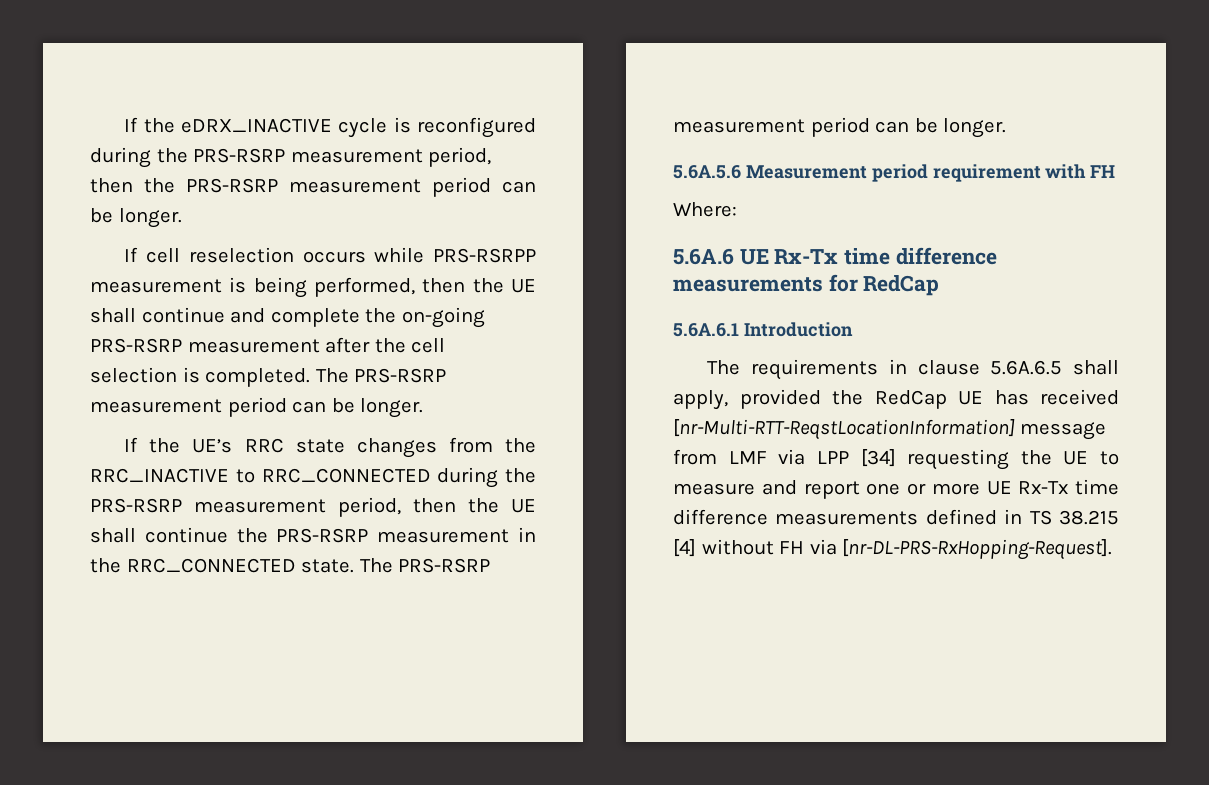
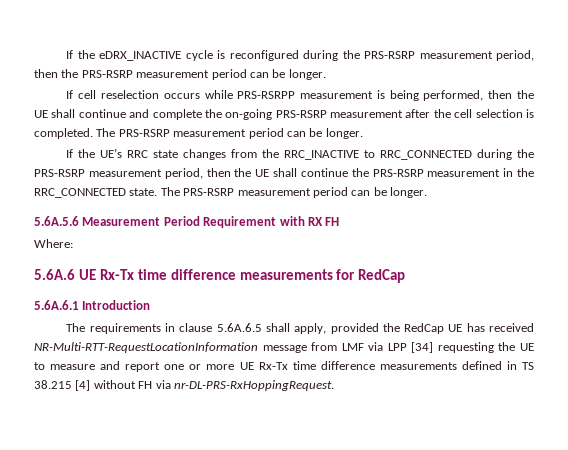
[871,164,1087,182] period requirement with -> [163,216,323,228] Period Requirement with RX
[673,419,1015,440] [nr-Multi-RTT-ReqstLocationInformation] -> [34,342,258,353] NR-Multi-RTT-RequestLocationInformation
[842,539,1113,560] [nr-DL-PRS-RxHopping-Request]. -> [173,380,334,391] nr-DL-PRS-RxHoppingRequest.

